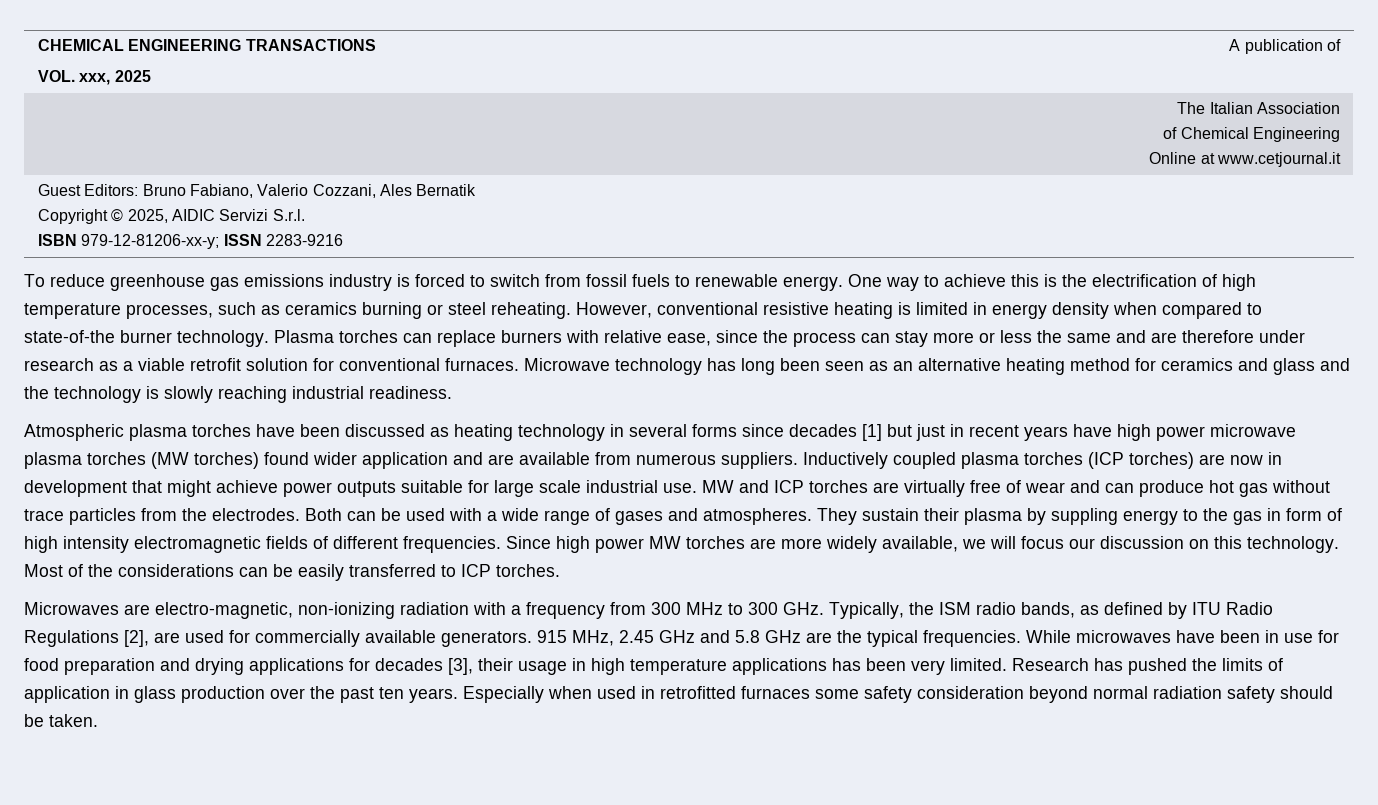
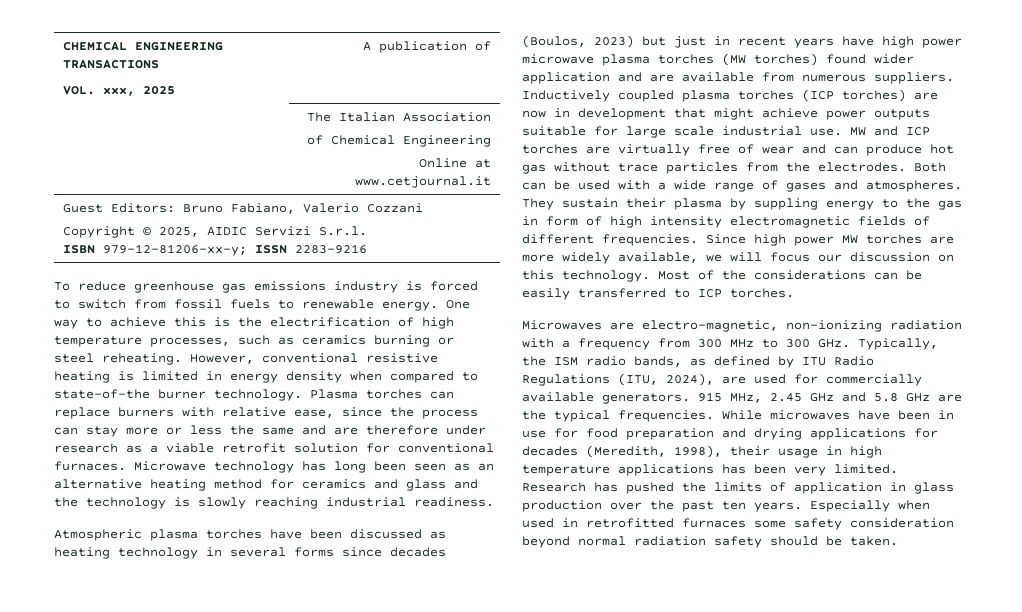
[312,184,477,198] Cozzani, Ales Bernatik -> [367,203,424,213] Cozzani
[862,424,882,441] [1] -> [522,35,634,48] (Boulos, 2023)
[124,630,149,647] [2], -> [618,373,714,386] (ITU, 2024),
[448,658,473,675] [3], -> [586,445,722,458] (Meredith, 1998),

